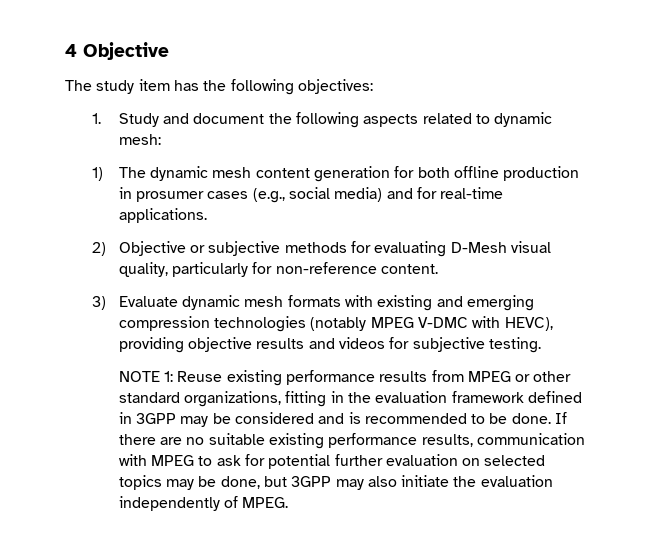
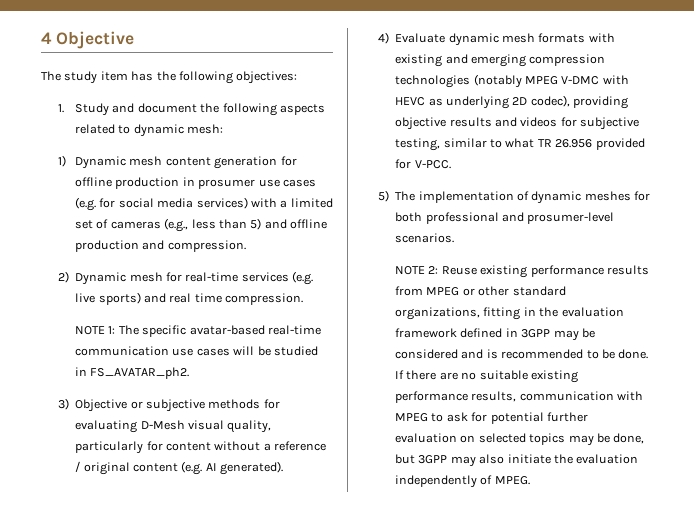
[118,166,208,181] The dynamic -> [75,156,127,169] Dynamic
[417,167,450,178] both -> (297, 161) none
[207,187,504,203] [118,208,207,223] [91,242,106,256] cases (e.g., social media) and for real-time applications. // 2) -> [258,179,316,187] [75,197,333,211] [75,218,328,232] [75,240,246,252] [58,271,314,285] [75,292,304,305] [75,325,321,337] [75,346,318,356] [75,367,190,379] [58,398,70,410] use cases (e.g. for social media services) with a limited set of cameras (e.g., less than 5) and offline production and compression. // 2) Dynamic mesh for real-time services (e.g. live sports) and real time compression. // NOTE 1: The specific avatar-based real-time communication use cases will be studied in FS_AVATAR_ph2. // 3)
[275,262,438,274] [91,296,106,310] non-reference content. // 3) -> [166,441,327,451] [75,461,284,475] [378,32,390,44] content without a reference / original content (e.g. AI generated). // 4)
[504,317,553,331] HEVC), -> [395,95,570,109] HEVC as underlying 2D codec),
[488,337,541,353] [118,371,173,382] testing. // NOTE 1: -> [395,138,645,151] [395,159,451,169] [378,190,651,204] [395,212,615,224] [395,233,455,243] [395,266,439,275] testing, similar to what TR 26.956 provided for V-PCC. // 5) The implementation of dynamic meshes for both professional and prosumer-level scenarios. // NOTE 2:

